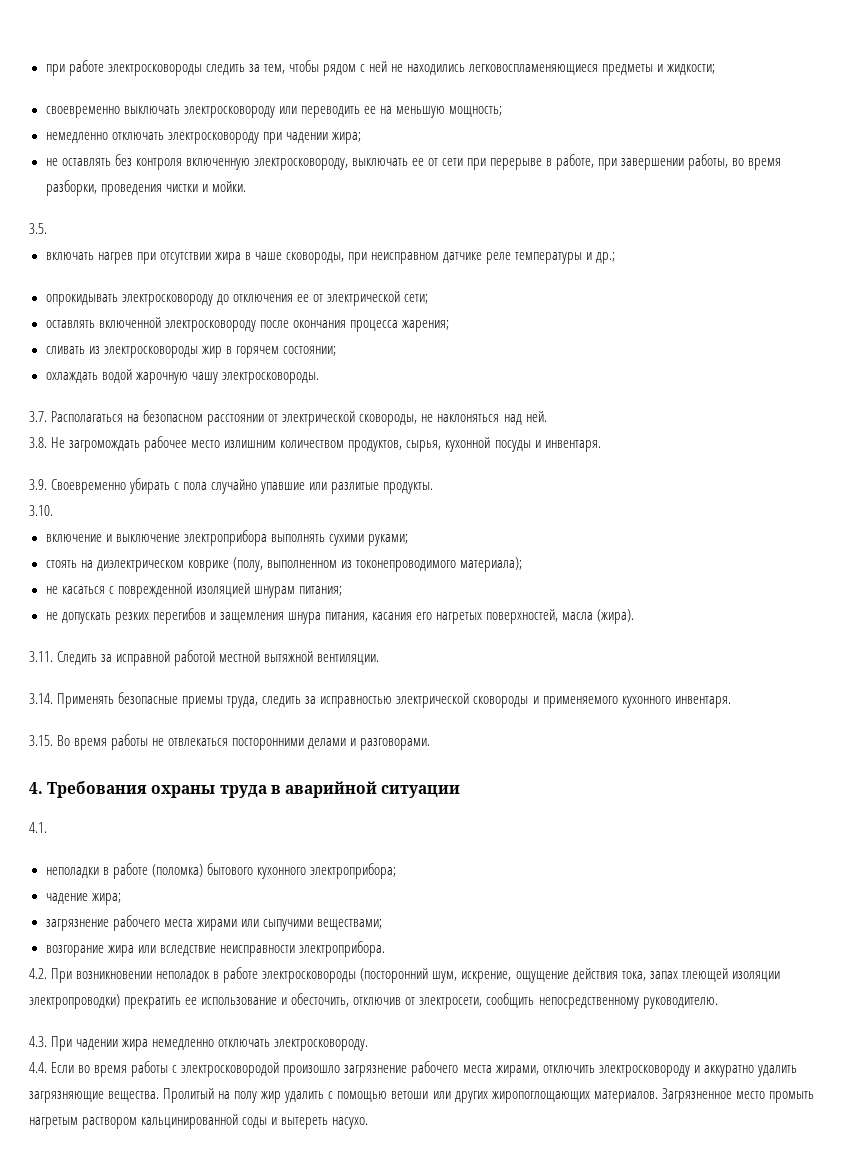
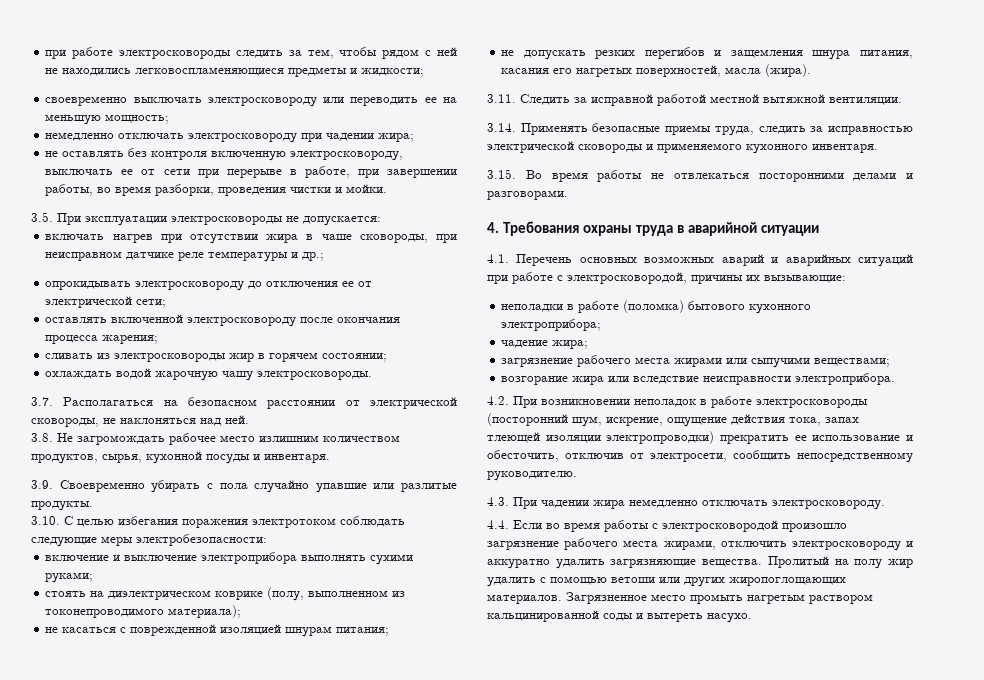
(47, 228) none -> [57,213,381,226] При эксплуатации электросковороды не допускается:
(53, 510) none -> [64,516,405,528] [31,534,267,547] С целью избегания поражения электротоком соблюдать следующие меры электробезопасности:
(47, 827) none -> [516,254,913,267] [487,272,846,284] Перечень основных возможных аварий и аварийных ситуаций при работе с электросковородой, причины их вызывающие:

